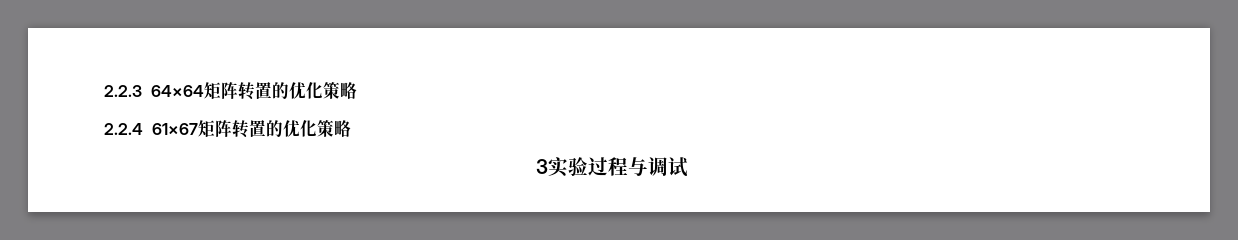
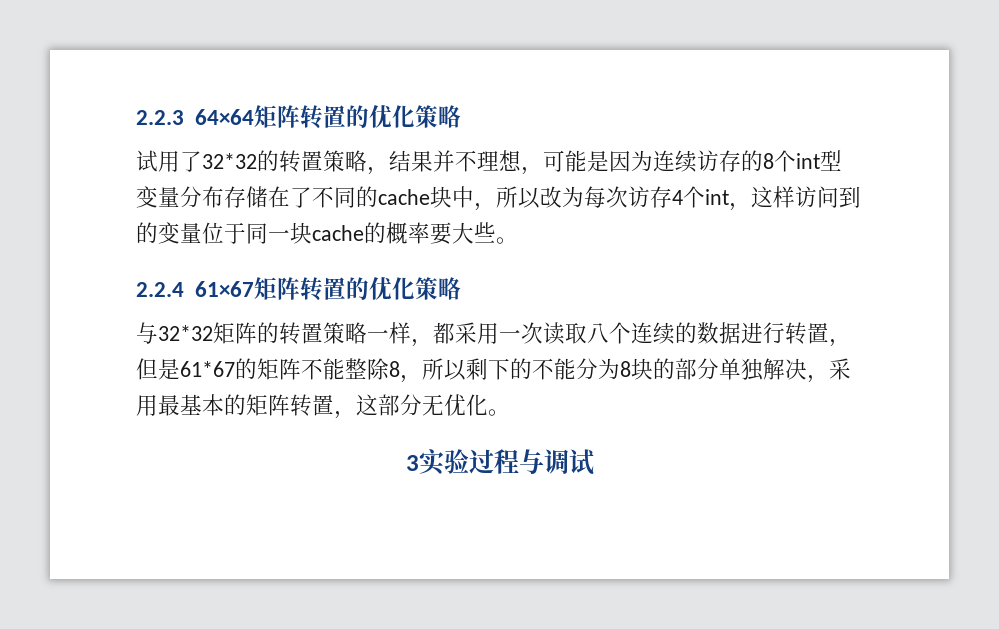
(357, 90) none -> [136,150,842,175] [136,186,861,211] [136,222,518,245] // 试用了32*32的转置策略，结果并不理想，可能是因为连续访存的8个int型变量分布存储在了不同的cache块中，所以改为每次访存4个int，这样访问到的变量位于同一块cache的概率要大些。
(351, 128) none -> [136,322,851,347] [136,358,851,383] [136,394,510,419] // 与32*32矩阵的转置策略一样，都采用一次读取八个连续的数据进行转置，但是61*67的矩阵不能整除8，所以剩下的不能分为8块的部分单独解决，采用最基本的矩阵转置，这部分无优化。

